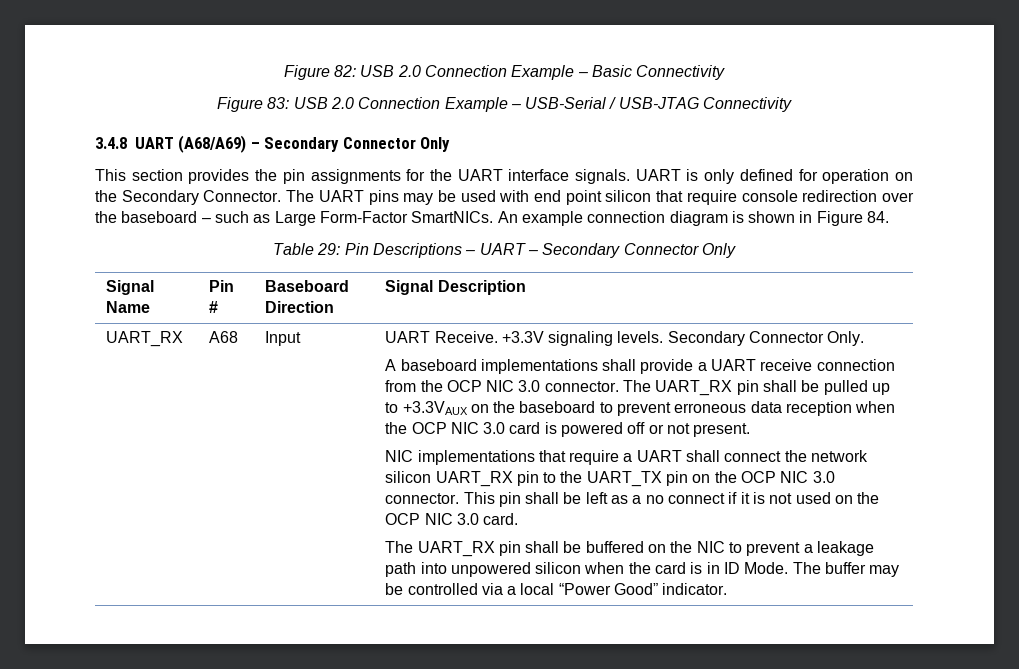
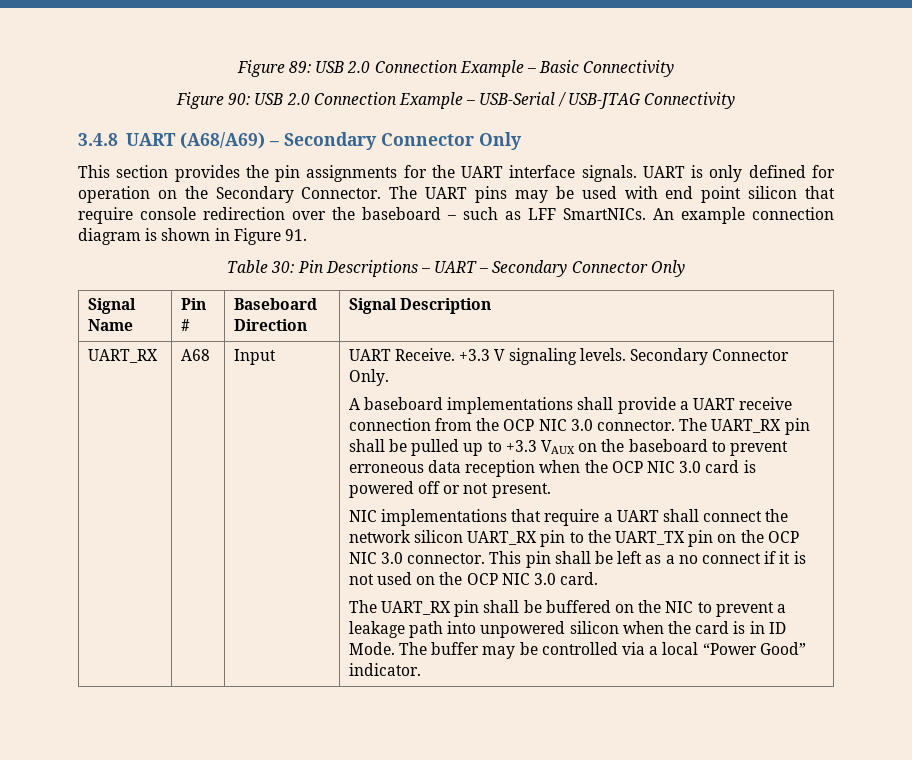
[283,65,357,80] Figure 82: -> [236,60,311,77] Figure 89:
[267,97,290,109] 83: -> [228,93,251,105] 90:
[274,211,408,226] Large Form-Factor -> [528,208,556,220] LFF
[867,211,890,223] 84. -> [284,229,307,241] 91.
[317,243,341,255] 29: -> [271,261,295,273] 30:
[501,331,544,343] +3.3V -> [459,349,506,361] +3.3 V
[402,401,468,415] +3.3VAUX -> [505,440,576,454] +3.3 VAUX

